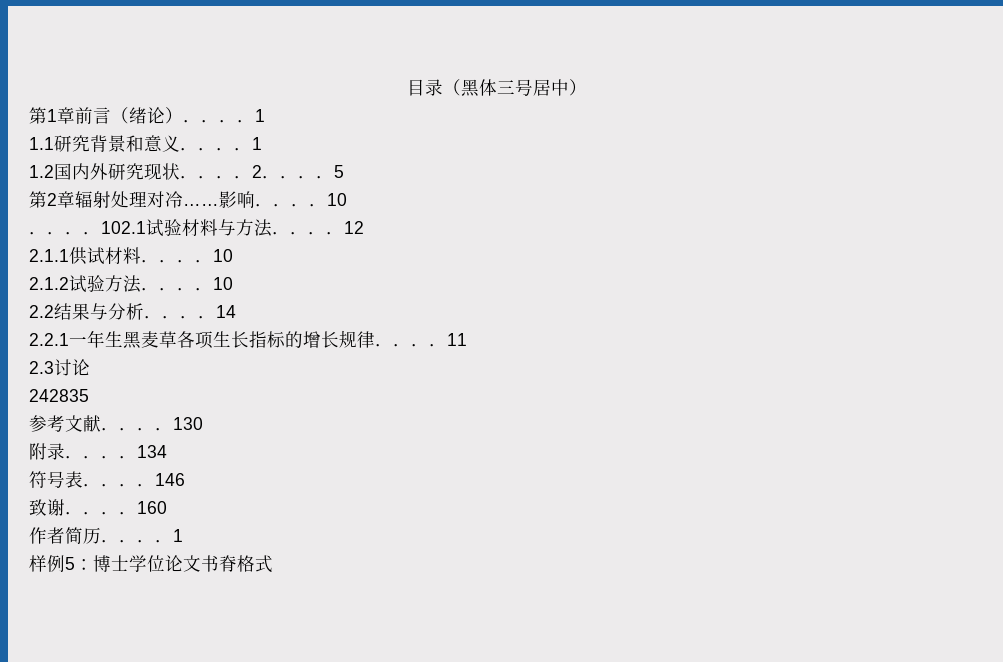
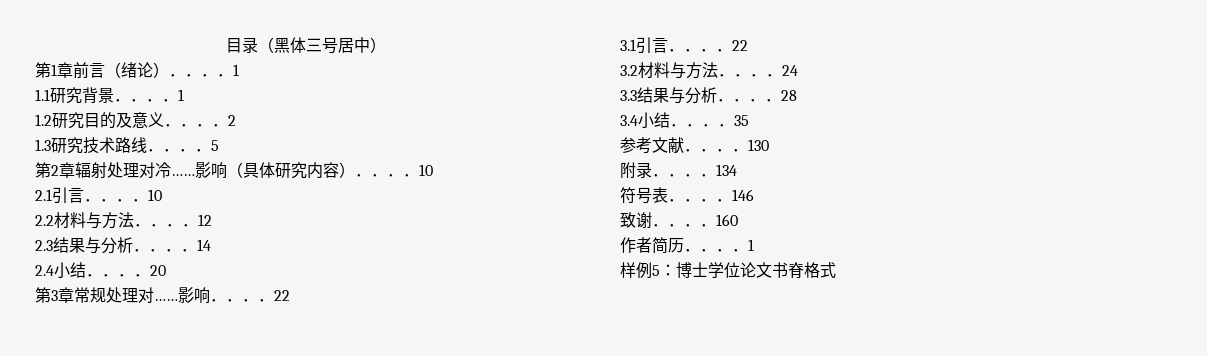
[126,135,180,152] 和意义 -> (114, 95) none
[54,163,180,180] 国内外研究现状 -> [52,112,164,129] 研究目的及意义
(262, 171) none -> [35,137,147,154] // 1.3研究技术路线
[255,193,347,207] [29,219,182,237] ．．．．10 // ．．．．102.1试验 -> [227,162,433,179] [35,187,162,204] [35,215,54,226] （具体研究内容）．．．．10 // 2.1引言．．．．10 // 2.2
[29,247,233,265] [29,275,233,293] [29,305,54,318] 2.1.1供试材料．．．．10 // 2.1.2试验方法．．．．10 // 2.2 -> [35,240,53,251] 2.3
[29,330,467,349] [29,359,90,376] [29,389,89,402] 2.2.1一年生黑麦草各项生长指标的增长规律．．．．11 // 2.3讨论 // 242835 -> [35,262,166,279] [35,287,290,304] [620,37,748,54] [620,62,798,79] [620,87,797,104] [620,112,749,129] 2.4小结．．．．20 // 第3章常规处理对……影响．．．．22 // 3.1引言．．．．22 // 3.2材料与方法．．．．24 // 3.3结果与分析．．．．28 // 3.4小结．．．．35

